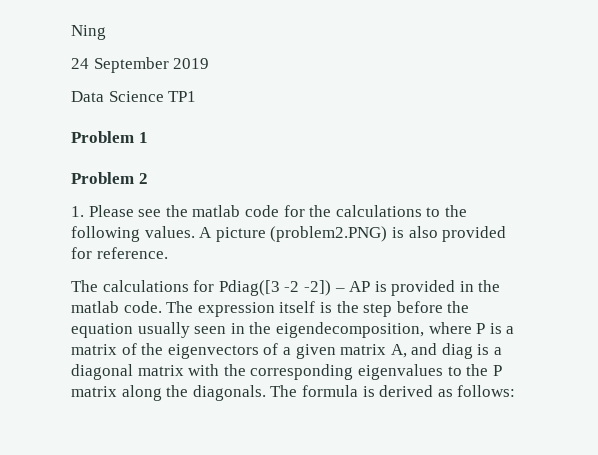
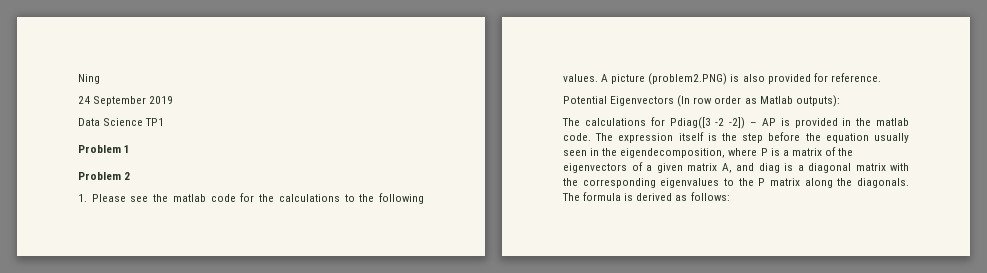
(168, 253) none -> [563,95,840,107] // Potential Eigenvectors (In row order as Matlab outputs):

